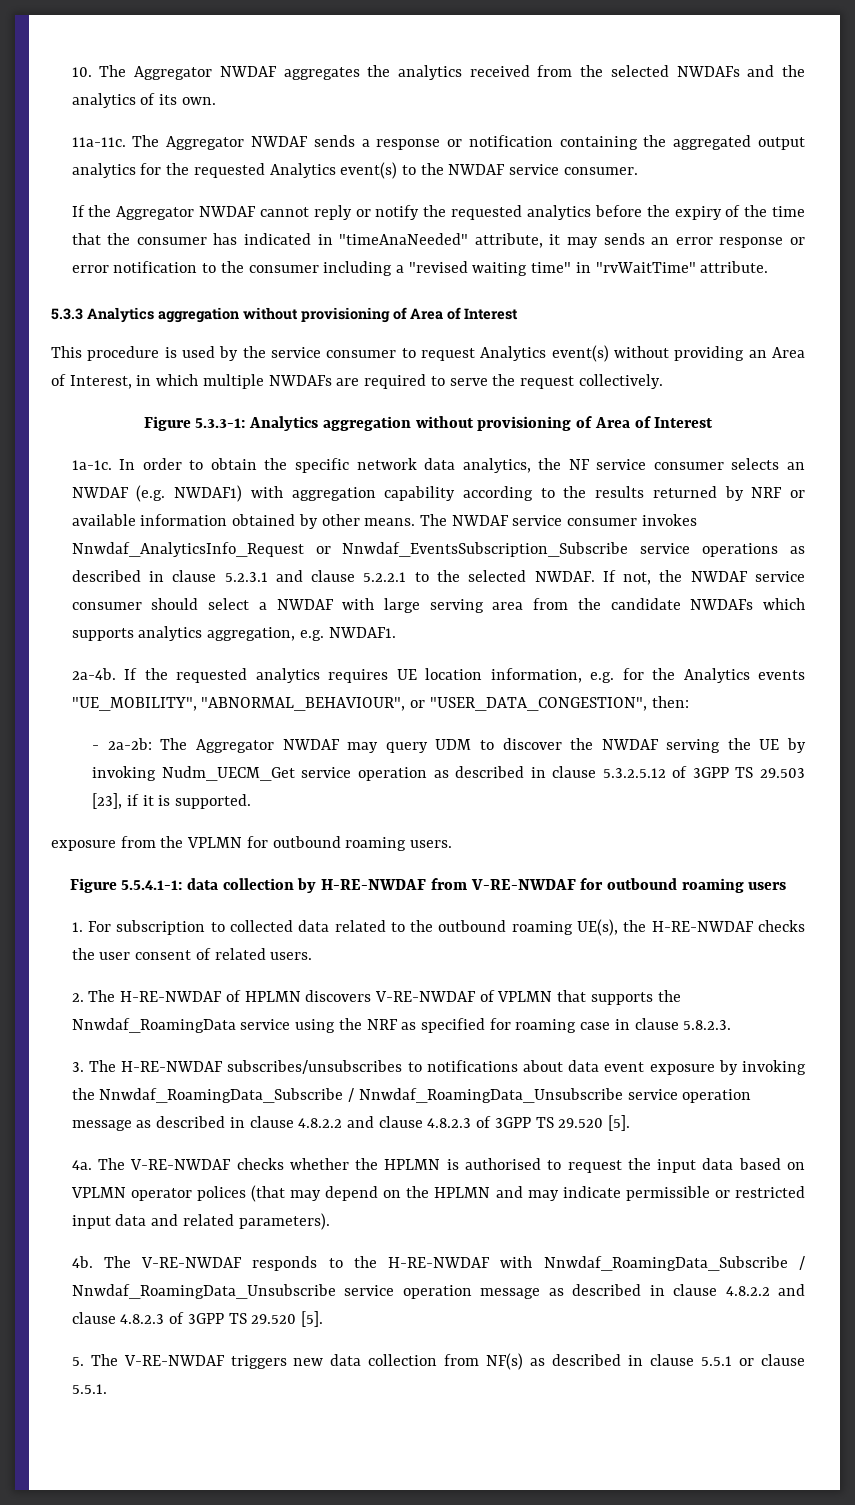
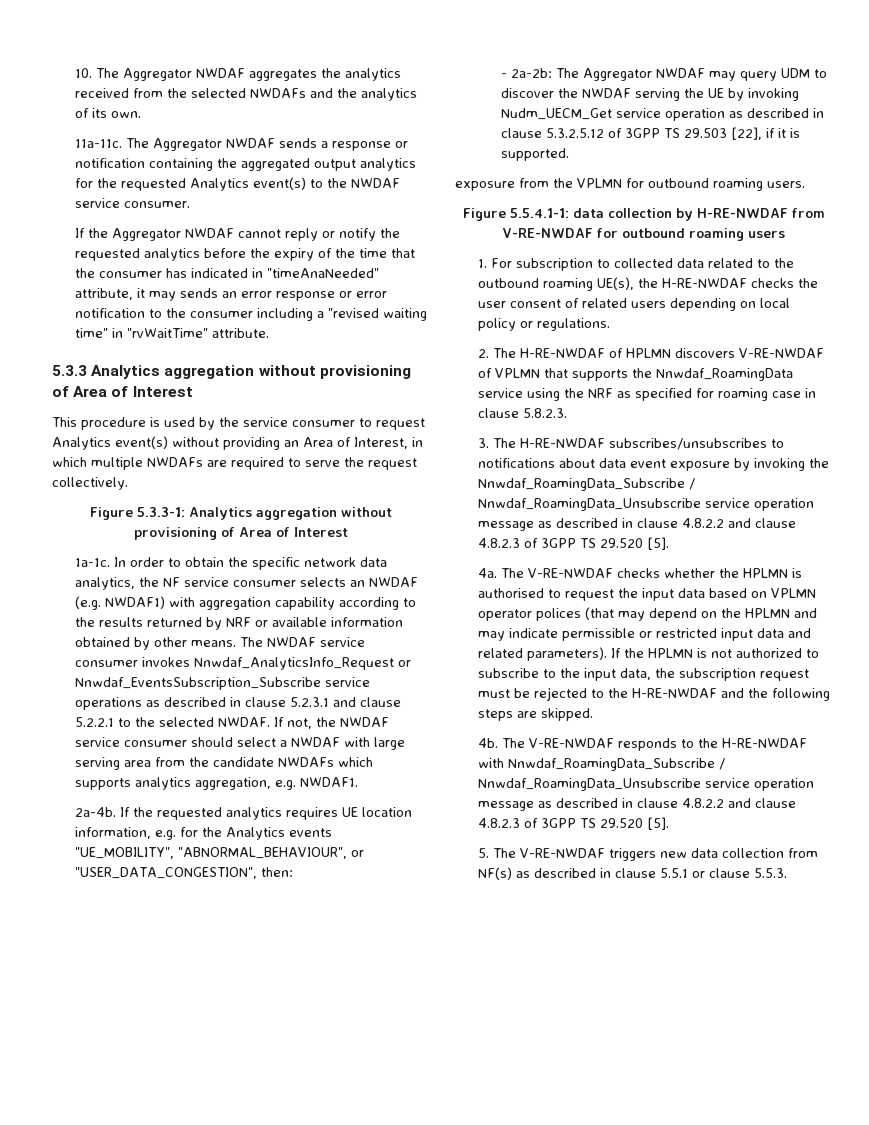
[92,793,123,809] [23], -> [731,127,763,140] [22],
[270,952,313,960] users. -> [631,298,791,311] [478,318,611,331] users depending on local policy or regulations.
(330, 1221) none -> [611,648,820,658] [478,668,810,681] [478,687,831,701] [478,708,594,721] If the HPLMN is not authorized to subscribe to the input data, the subscription request must be rejected to the H-RE-NWDAF and the following steps are skipped.
[71,1384,107,1394] 5.5.1. -> [754,868,788,878] 5.5.3.

